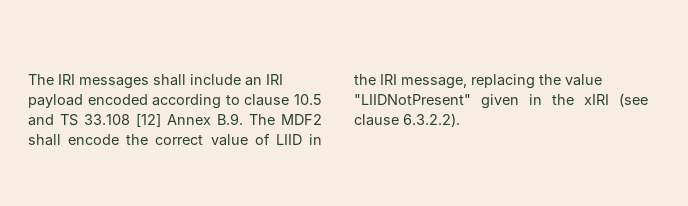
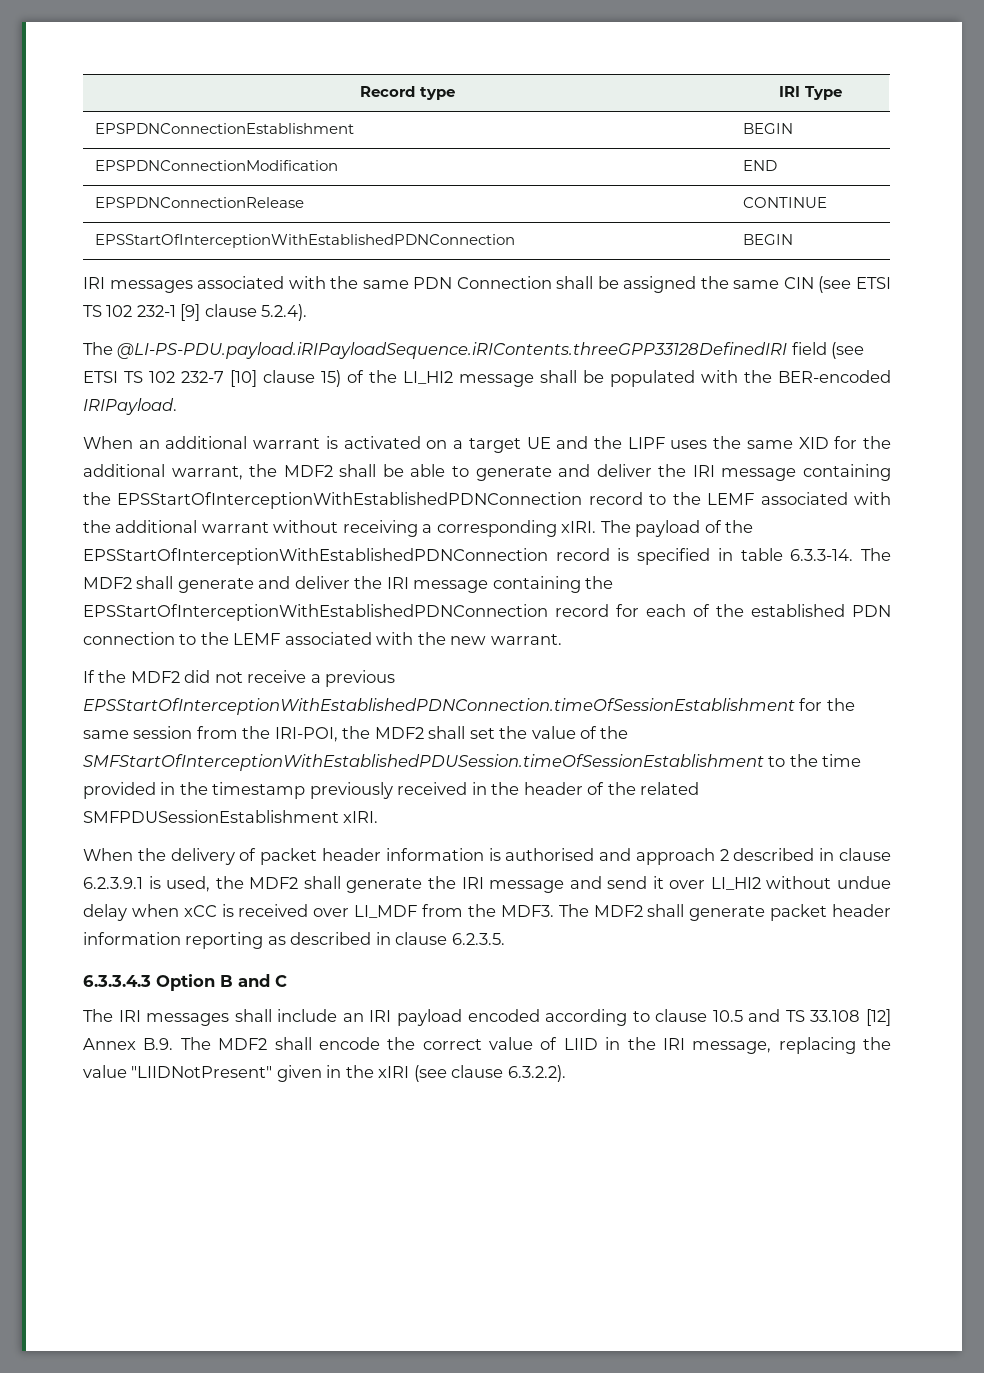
(28, 79) none -> [360,86,455,100] [779,86,842,100] [94,123,354,134] [742,123,793,134] [94,160,338,171] [742,160,777,171] [94,197,304,208] [742,197,827,208] [94,234,515,248] [742,234,793,245] [83,276,891,293] [83,304,308,321] [83,342,865,359] [83,370,891,387] [83,398,177,415] [83,436,891,453] [83,464,891,481] [83,492,892,509] [83,520,754,537] [83,548,892,565] [83,576,614,593] [83,604,891,621] [83,632,562,645] [83,670,396,687] [83,698,855,715] [83,726,629,742] [83,754,862,771] [83,782,700,799] [83,810,379,823] [83,848,892,865] [83,876,891,893] [83,904,892,921] [83,932,505,949] [83,974,287,991] Record type | IRI Type // EPSPDNConnectionEstablishment | BEGIN // EPSPDNConnectionModification | END // EPSPDNConnectionRelease | CONTINUE // EPSStartOfInterceptionWithEstablishedPDNConnection | BEGIN // IRI messages associated with the same PDN Connection shall be assigned the same CIN (see ETSI TS 102 232-1 [9] clause 5.2.4). // The @LI-PS-PDU.payload.iRIPayloadSequence.iRIContents.threeGPP33128DefinedIRI field (see ETSI TS 102 232-7 [10] clause 15) of the LI_HI2 message shall be populated with the BER-encoded IRIPayload. // When an additional warrant is activated on a target UE and the LIPF uses the same XID for the additional warrant, the MDF2 shall be able to generate and deliver the IRI message containing the EPSStartOfInterceptionWithEstablishedPDNConnection record to the LEMF associated with the additional warrant without receiving a corresponding xIRI. The payload of the EPSStartOfInterceptionWithEstablishedPDNConnection record is specified in table 6.3.3-14. The MDF2 shall generate and deliver the IRI message containing the EPSStartOfInterceptionWithEstablishedPDNConnection record for each of the established PDN connection to the LEMF associated with the new warrant. // If the MDF2 did not receive a previous EPSStartOfInterceptionWithEstablishedPDNConnection.timeOfSessionEstablishment for the same session from the IRI-POI, the MDF2 shall set the value of the SMFStartOfInterceptionWithEstablishedPDUSession.timeOfSessionEstablishment to the time provided in the timestamp previously received in the header of the related SMFPDUSessionEstablishment xIRI. // When the delivery of packet header information is authorised and approach 2 described in clause 6.2.3.9.1 is used, the MDF2 shall generate the IRI message and send it over LI_HI2 without undue delay when xCC is received over LI_MDF from the MDF3. The MDF2 shall generate packet header information reporting as described in clause 6.2.3.5. // 6.3.3.4.3 Option B and C //

